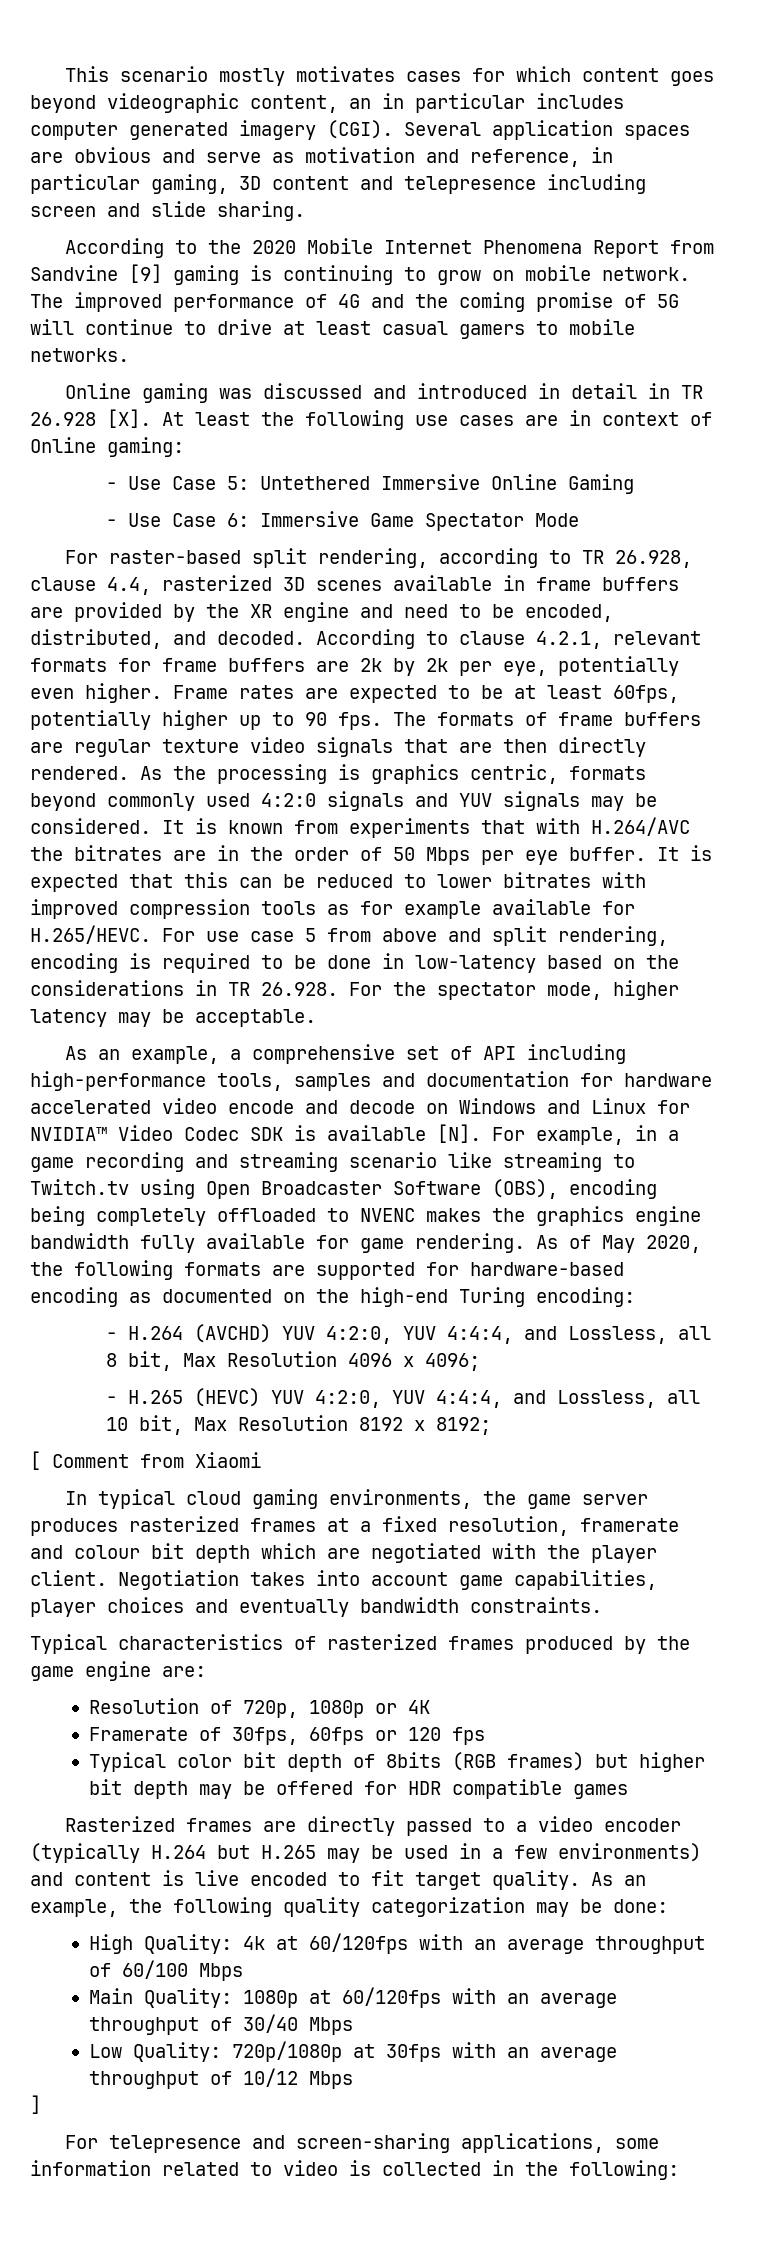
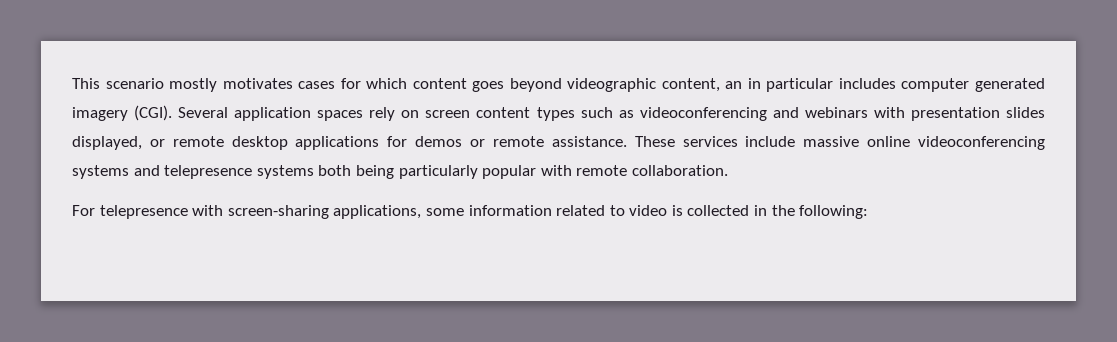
[30,147,613,167] [30,174,646,194] [30,201,305,221] [65,238,715,258] [30,264,690,285] [30,292,679,312] [30,319,635,339] [30,348,129,362] [65,383,704,403] [30,409,712,430] [30,437,184,457] [105,474,634,494] [105,511,579,531] [65,548,693,568] [30,575,679,595] [30,602,613,622] [30,629,701,649] [30,656,679,676] [30,683,679,703] [30,710,701,730] [30,737,646,757] [30,764,646,784] [30,791,657,811] [30,817,690,838] [30,845,712,865] [30,872,646,892] [30,899,635,919] [30,925,668,946] [30,953,679,973] [30,980,679,1000] [30,1009,316,1027] [65,1044,627,1064] [30,1071,712,1091] [30,1098,690,1114] [30,1124,679,1145] [30,1152,635,1172] [30,1179,657,1199] [30,1206,701,1226] [30,1233,701,1253] [30,1260,624,1280] [30,1287,635,1307] [105,1324,711,1344] [105,1351,480,1371] [105,1388,700,1408] [105,1415,491,1435] [30,1451,261,1470] [65,1489,649,1509] [30,1516,679,1536] [30,1543,657,1563] [30,1570,657,1590] [30,1597,602,1617] [30,1634,690,1654] [30,1661,206,1681] [88,1698,430,1718] [88,1727,485,1745] [88,1752,705,1772] [88,1779,628,1799] [65,1816,682,1836] [30,1843,701,1863] [30,1870,646,1890] [30,1897,668,1917] [88,1933,705,1954] [88,1960,243,1981] [88,1987,617,2008] [88,2014,353,2035] [88,2041,617,2062] [88,2068,353,2089] [30,2095,41,2114] are obvious and serve as motivation and reference, in particular gaming, 3D content and telepresence including screen and slide sharing. // According to the 2020 Mobile Internet Phenomena Report from Sandvine [9] gaming is continuing to grow on mobile network. The improved performance of 4G and the coming promise of 5G will continue to drive at least casual gamers to mobile networks. // Online gaming was discussed and introduced in detail in TR 26.928 [X]. At least the following use cases are in context of Online gaming: // - Use Case 5: Untethered Immersive Online Gaming // - Use Case 6: Immersive Game Spectator Mode // For raster-based split rendering, according to TR 26.928, clause 4.4, rasterized 3D scenes available in frame buffers are provided by the XR engine and need to be encoded, distributed, and decoded. According to clause 4.2.1, relevant formats for frame buffers are 2k by 2k per eye, potentially even higher. Frame rates are expected to be at least 60fps, potentially higher up to 90 fps. The formats of frame buffers are regular texture video signals that are then directly rendered. As the processing is graphics centric, formats beyond commonly used 4:2:0 signals and YUV signals may be considered. It is known from experiments that with H.264/AVC the bitrates are in the order of 50 Mbps per eye buffer. It is expected that this can be reduced to lower bitrates with improved compression tools as for example available for H.265/HEVC. For use case 5 from above and split rendering, encoding is required to be done in low-latency based on the considerations in TR 26.928. For the spectator mode, higher latency may be acceptable. // As an example, a comprehensive set of API including high-performance tools, samples and documentation for hardware accelerated video encode and decode on Windows and Linux for NVIDIA™ Video Codec SDK is available [N]. For example, in a game recording and streaming scenario like streaming to Twitch.tv using Open Broadcaster Software (OBS), encoding being completely offloaded to NVENC makes the graphics engine bandwidth fully available for game rendering. As of May 2020, the following formats are supported for hardware-based encoding as documented on the high-end Turing encoding: // - H.264 (AVCHD) YUV 4:2:0, YUV 4:4:4, and Lossless, all 8 bit, Max Resolution 4096 x 4096; // - H.265 (HEVC) YUV 4:2:0, YUV 4:4:4, and Lossless, all 10 bit, Max Resolution 8192 x 8192; // [ Comment from Xiaomi // In typical cloud gaming environments, the game server produces rasterized frames at a fixed resolution, framerate and colour bit depth which are negotiated with the player client. Negotiation takes into account game capabilities, player choices and eventually bandwidth constraints. // Typical characteristics of rasterized frames produced by the game engine are: // Resolution of 720p, 1080p or 4K // Framerate of 30fps, 60fps or 120 fps // Typical color bit depth of 8bits (RGB frames) but higher bit depth may be offered for HDR compatible games // Rasterized frames are directly passed to a video encoder (typically H.264 but H.265 may be used in a few environments) and content is live encoded to fit target quality. As an example, the following quality categorization may be done: // High Quality: 4k at 60/120fps with an average throughput of 60/100 Mbps // Main Quality: 1080p at 60/120fps with an average throughput of 30/40 Mbps // Low Quality: 720p/1080p at 30fps with an average throughput of 10/12 Mbps // ] -> [369,107,1045,121] [72,136,1045,150] [72,165,728,179] rely on screen content types such as videoconferencing and webinars with presentation slides displayed, or remote desktop applications for demos or remote assistance. These services include massive online videoconferencing systems and telepresence systems both being particularly popular with remote collaboration.
[252,2135,286,2149] and -> [192,205,224,216] with

